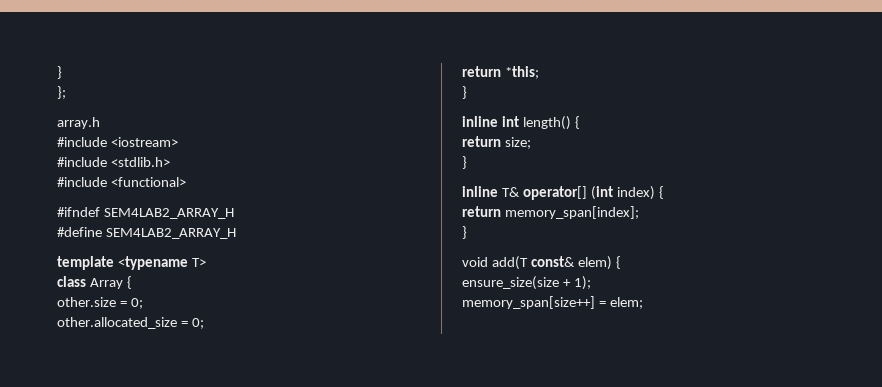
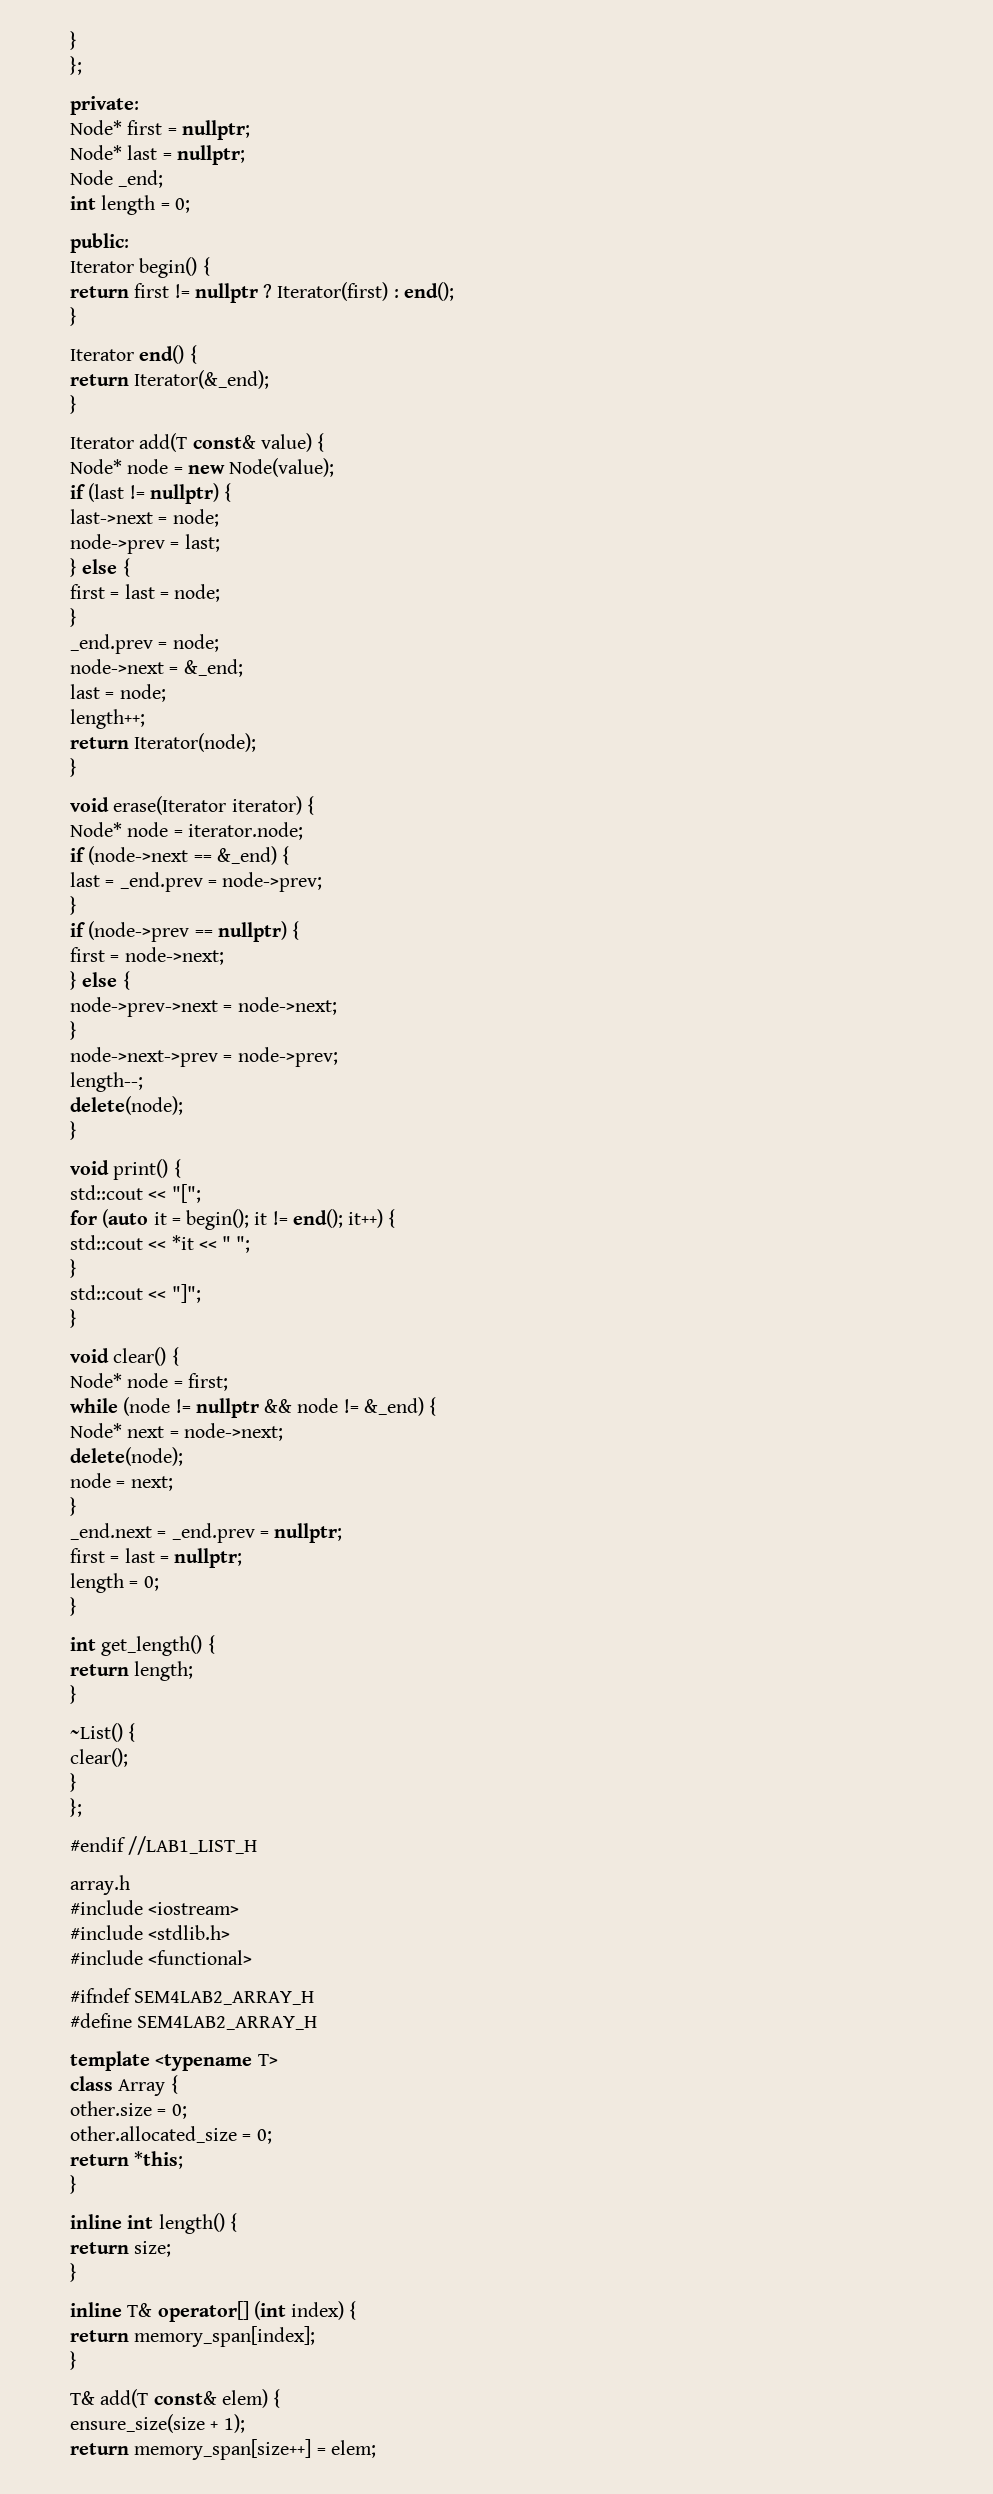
[57,66,62,79] [57,86,66,99] } // }; -> [70,31,77,50] [70,56,82,75] [70,96,139,115] [70,120,250,140] [70,145,245,165] [70,170,164,188] [70,195,190,215] [70,233,129,253] [70,257,210,278] [70,282,454,303] [70,307,77,326] [70,345,197,364] [70,370,270,389] [70,395,77,414] [70,433,325,452] [70,458,335,477] [70,483,232,504] [70,509,219,527] [70,534,220,554] [70,558,130,577] [70,584,221,602] [70,608,77,627] [70,634,219,654] [70,659,243,677] [70,684,166,702] [70,709,145,729] [70,733,257,752] [70,758,77,777] [70,796,314,815] [70,822,303,840] [70,846,290,865] [70,872,323,892] [70,896,77,915] [70,921,300,942] [70,947,224,965] [70,971,130,990] [70,997,337,1017] [70,1021,77,1040] [70,1047,338,1067] [70,1072,143,1092] [70,1096,183,1115] [70,1121,77,1140] [70,1159,181,1180] [70,1184,201,1203] [70,1209,396,1230] [70,1235,251,1253] [70,1259,77,1278] [70,1284,201,1303] [70,1309,77,1328] [70,1347,179,1366] [70,1373,228,1391] [70,1397,437,1418] [70,1423,283,1441] [70,1447,183,1466] [70,1473,173,1491] [70,1497,77,1516] [70,1523,343,1543] [70,1548,243,1568] [70,1573,159,1593] [70,1597,77,1616] [70,1635,215,1656] [70,1661,194,1681] [70,1685,77,1704] [70,1723,136,1742] [70,1748,128,1767] [70,1773,77,1792] [70,1798,82,1817] [70,1836,258,1855] } // }; // private: // Node* first = nullptr; // Node* last = nullptr; // Node _end; // int length = 0; // public: // Iterator begin() { // return first != nullptr ? Iterator(first) : end(); // } // Iterator end() { // return Iterator(&_end); // } // Iterator add(T const& value) { // Node* node = new Node(value); // if (last != nullptr) { // last->next = node; // node->prev = last; // } else { // first = last = node; // } // _end.prev = node; // node->next = &_end; // last = node; // length++; // return Iterator(node); // } // void erase(Iterator iterator) { // Node* node = iterator.node; // if (node->next == &_end) { // last = _end.prev = node->prev; // } // if (node->prev == nullptr) { // first = node->next; // } else { // node->prev->next = node->next; // } // node->next->prev = node->prev; // length--; // delete(node); // } // void print() { // std::cout << "["; // for (auto it = begin(); it != end(); it++) { // std::cout << *it << " "; // } // std::cout << "]"; // } // void clear() { // Node* node = first; // while (node != nullptr && node != &_end) { // Node* next = node->next; // delete(node); // node = next; // } // _end.next = _end.prev = nullptr; // first = last = nullptr; // length = 0; // } // int get_length() { // return length; // } // ~List() { // clear(); // } // }; // #endif //LAB1_LIST_H
[462,257,488,267] void -> [70,2391,95,2405] T&
(591, 283) none -> [70,2443,129,2455] return

